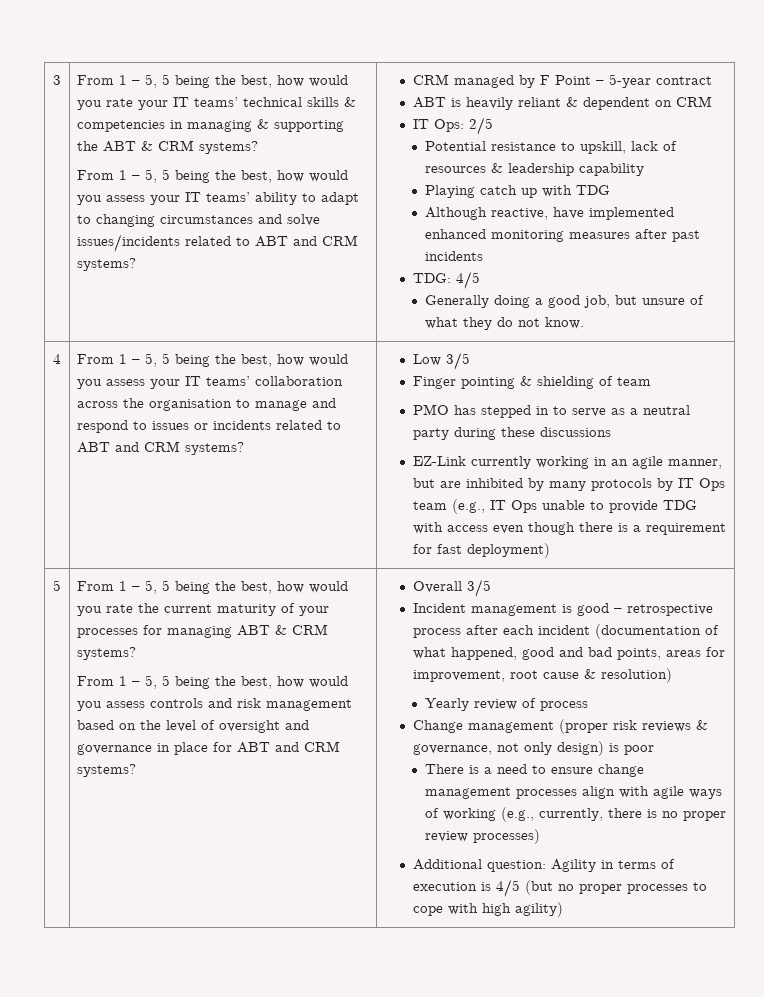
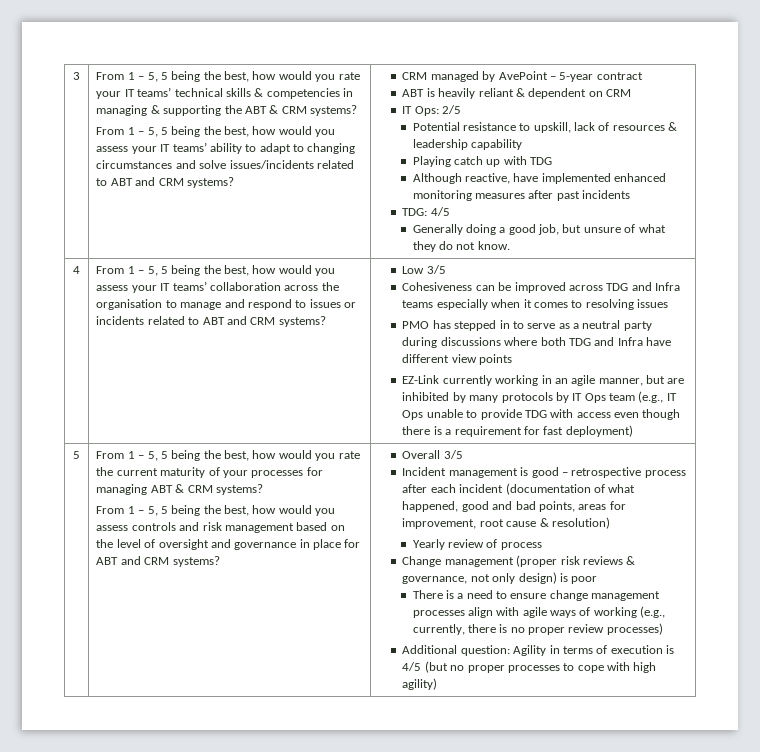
[539,75,591,85] F Point -> [498,71,548,80] AvePoint
[412,376,651,389] Finger pointing & shielding of team -> [402,282,681,293] [402,299,669,310] Cohesiveness can be improved across TDG and Infra teams especially when it comes to resolving issues
[500,427,535,437] these -> (438, 342) none
(611, 432) none -> [504,337,672,346] [402,354,513,365] where both TDG and Infra have different view points

